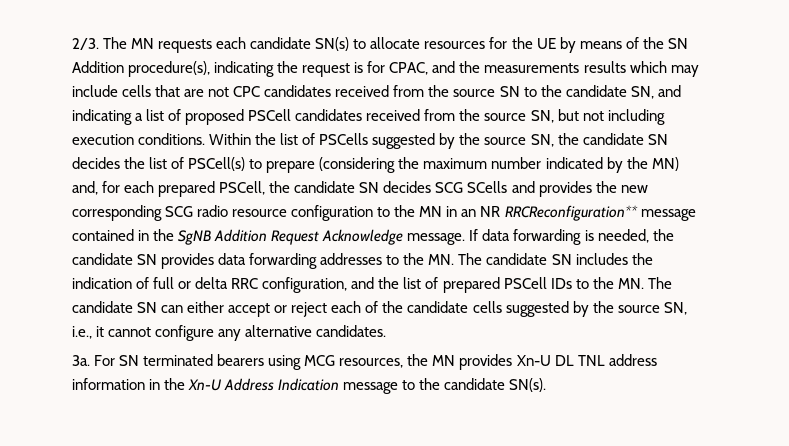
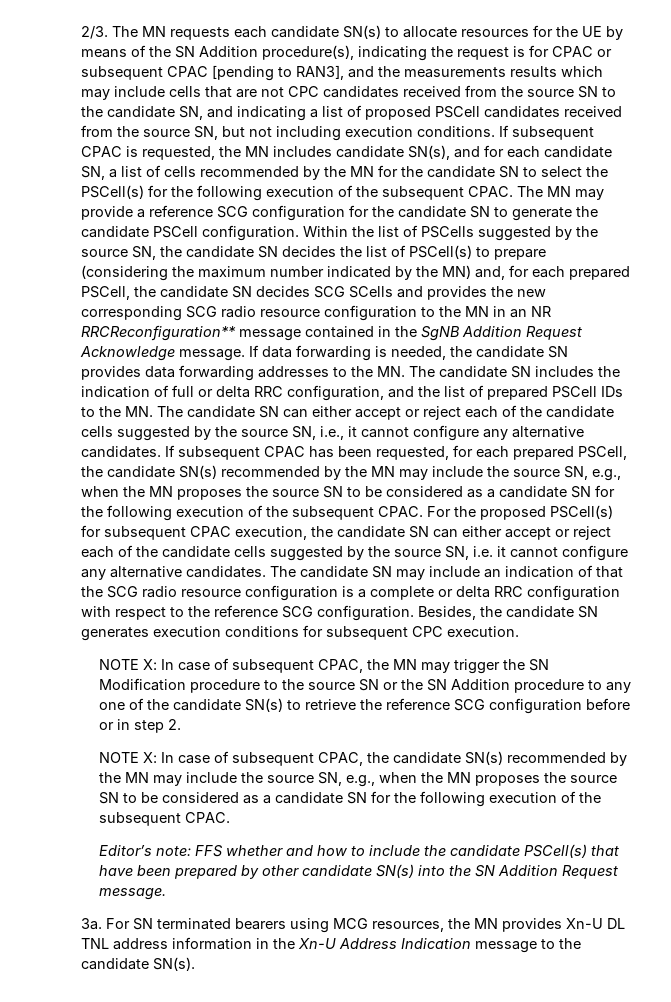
[389,62,429,75] CPAC, -> [552,46,613,57] [81,65,345,81] CPAC or subsequent CPAC [pending to RAN3],
(206, 139) none -> [499,125,595,140] [81,145,613,160] [81,165,609,180] [81,185,605,201] [81,205,599,221] [81,225,300,241] If subsequent CPAC is requested, the MN includes candidate SN(s), and for each candidate SN, a list of cells recommended by the MN for the candidate SN to select the PSCell(s) for the following execution of the subsequent CPAC. The MN may provide a reference SCG configuration for the candidate SN to generate the candidate PSCell configuration.
(387, 331) none -> [165,445,628,460] [81,465,622,481] [81,485,616,500] [81,505,614,521] [81,525,612,540] [81,545,629,561] [81,565,624,580] [81,585,621,601] [81,605,599,621] [81,625,520,641] [98,658,549,674] [98,678,631,693] [98,698,630,714] [98,719,181,733] [98,751,627,766] [98,772,617,787] [98,791,601,807] [98,812,230,826] [98,844,619,858] [98,864,618,879] [98,888,166,900] If subsequent CPAC has been requested, for each prepared PSCell, the candidate SN(s) recommended by the MN may include the source SN, e.g., when the MN proposes the source SN to be considered as a candidate SN for the following execution of the subsequent CPAC. For the proposed PSCell(s) for subsequent CPAC execution, the candidate SN can either accept or reject each of the candidate cells suggested by the source SN, i.e. it cannot configure any alternative candidates. The candidate SN may include an indication of that the SCG radio resource configuration is a complete or delta RRC configuration with respect to the reference SCG configuration. Besides, the candidate SN generates execution conditions for subsequent CPC execution. // NOTE X: In case of subsequent CPAC, the MN may trigger the SN Modification procedure to the source SN or the SN Addition procedure to any one of the candidate SN(s) to retrieve the reference SCG configuration before or in step 2. // NOTE X: In case of subsequent CPAC, the candidate SN(s) recommended by the MN may include the source SN, e.g., when the MN proposes the source SN to be considered as a candidate SN for the following execution of the subsequent CPAC. // Editor’s note: FFS whether and how to include the candidate PSCell(s) that have been prepared by other candidate SN(s) into the SN Addition Request message.

